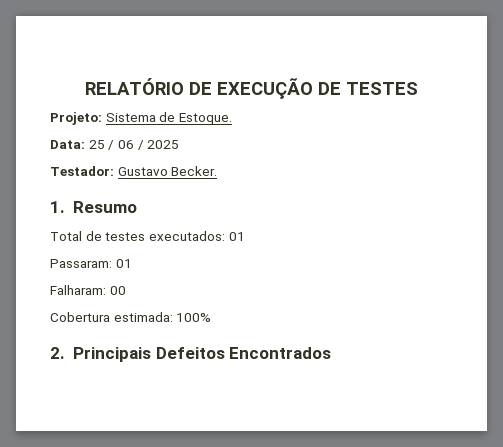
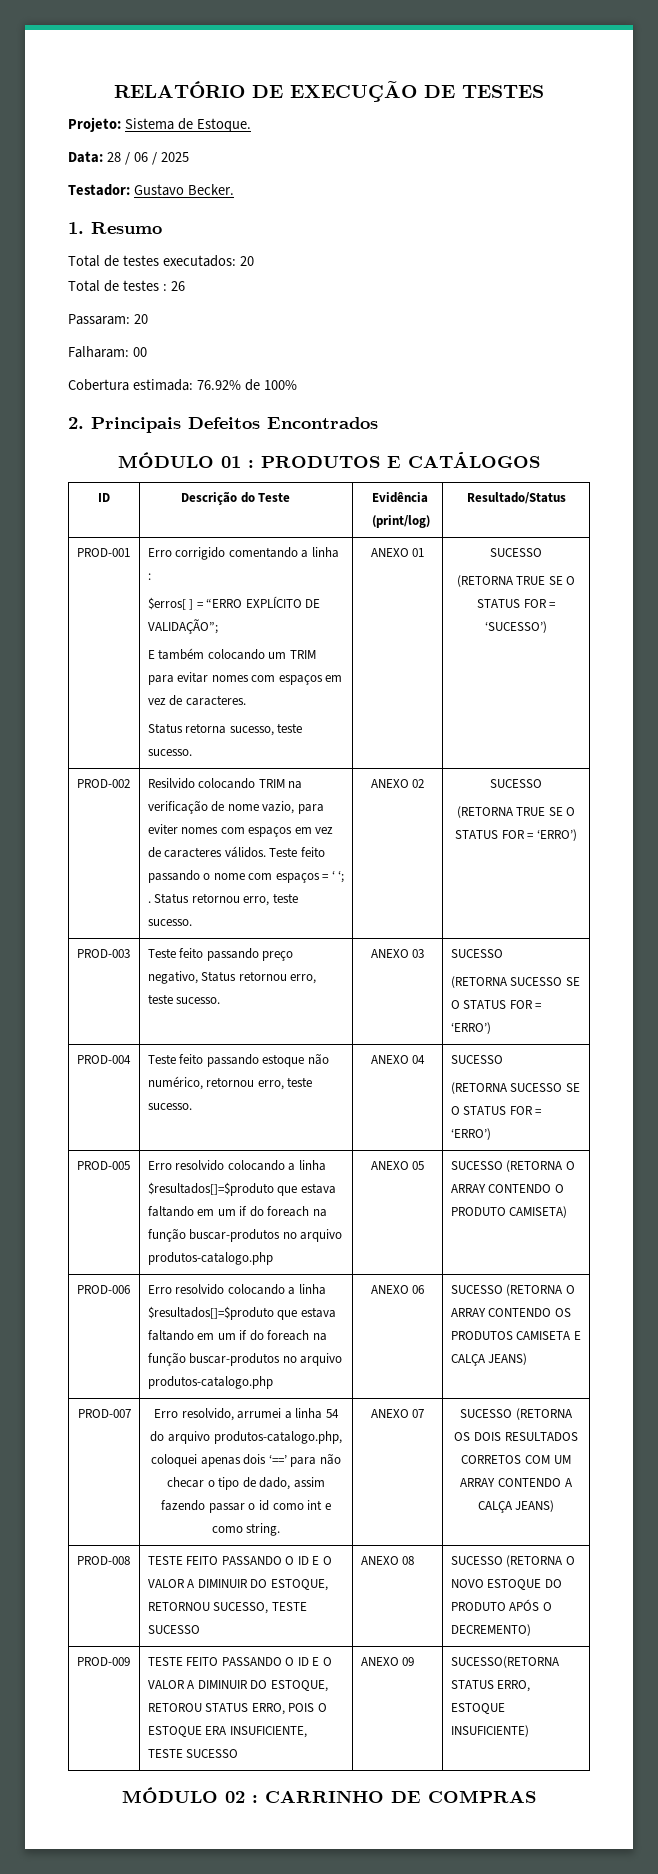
[88,140,105,149] 25 -> [106,152,121,162] 28
[228,232,245,241] 01 -> [239,256,254,266] [68,280,185,292] 20 // Total de testes : 26
[115,259,132,268] 01 -> [133,314,148,324] 20
(173, 317) none -> [196,379,260,391] 76.92% de
(332, 353) none -> [118,452,540,468] [98,493,110,502] [180,491,291,505] [371,492,428,503] [371,515,430,528] [466,492,566,504] [76,548,130,557] [147,547,339,560] [147,573,151,580] [147,596,321,610] [147,619,218,634] [147,648,316,660] [147,672,343,685] [147,695,246,706] [147,723,303,736] [147,749,192,756] [370,548,425,557] [490,548,542,557] [456,575,576,587] [476,599,557,608] [485,621,547,633] [76,779,130,788] [147,778,303,789] [147,800,324,814] [147,824,334,837] [147,846,325,858] [147,870,345,883] [147,893,298,906] [147,919,192,926] [370,779,425,788] [490,779,542,788] [456,806,576,818] [455,829,577,841] [76,949,130,958] [147,948,294,961] [147,971,317,984] [147,994,221,1004] [370,949,425,958] [450,949,503,958] [450,976,580,988] [450,1000,543,1009] [450,1022,491,1034] [76,1055,131,1064] [147,1053,329,1067] [147,1076,313,1090] [147,1103,192,1110] [370,1055,426,1064] [450,1055,503,1064] [450,1082,580,1094] [450,1106,543,1115] [450,1128,491,1140] [76,1161,130,1170] [147,1160,326,1171] [147,1182,336,1196] [147,1206,327,1217] [147,1228,343,1242] [147,1252,273,1265] [370,1161,425,1170] [450,1160,575,1172] [450,1184,564,1193] [450,1206,568,1218] [76,1285,130,1294] [147,1284,326,1295] [147,1306,336,1320] [147,1330,327,1341] [147,1352,343,1366] [147,1376,273,1389] [370,1285,425,1294] [450,1284,575,1296] [450,1308,571,1317] [450,1331,581,1340] [450,1353,528,1366] [77,1409,131,1418] [154,1408,339,1421] [150,1431,342,1444] [151,1453,341,1467] [167,1477,325,1490] [161,1500,331,1513] [211,1523,281,1536] [370,1409,425,1418] [460,1408,573,1420] [454,1432,578,1441] [461,1455,571,1464] [460,1478,573,1487] [477,1500,555,1513] [76,1556,130,1565] [147,1556,332,1565] [147,1579,328,1591] [147,1602,307,1614] [147,1625,200,1634] [360,1556,415,1565] [450,1555,575,1567] [450,1579,562,1590] [450,1599,552,1611] [450,1624,531,1636] [76,1657,130,1666] [147,1657,332,1666] [147,1680,328,1692] [147,1703,327,1715] [147,1726,307,1738] [147,1749,239,1758] [360,1657,415,1666] [450,1656,560,1668] [450,1680,531,1692] [450,1703,505,1714] [450,1725,529,1737] [122,1787,536,1803] // MÓDULO 01 : PRODUTOS E CATÁLOGOS // ID | Descrição do Teste | Evidência (print/log) | Resultado/Status // PROD-001 | Erro corrigido comentando a linha : // $erros[ ] = “ERRO EXPLÍCITO DE VALIDAÇÃO”; // E também colocando um TRIM para evitar nomes com espaços em vez de caracteres. // Status retorna sucesso, teste sucesso. | ANEXO 01 | SUCESSO // (RETORNA TRUE SE O STATUS FOR = ‘SUCESSO’) // PROD-002 | Resilvido colocando TRIM na verificação de nome vazio, para eviter nomes com espaços em vez de caracteres válidos. Teste feito passando o nome com espaços = ‘ ‘; . Status retornou erro, teste sucesso. | ANEXO 02 | SUCESSO // (RETORNA TRUE SE O STATUS FOR = ‘ERRO’) // PROD-003 | Teste feito passando preço negativo, Status retornou erro, teste sucesso. | ANEXO 03 | SUCESSO // (RETORNA SUCESSO SE O STATUS FOR = ‘ERRO’) // PROD-004 | Teste feito passando estoque não numérico, retornou erro, teste sucesso. | ANEXO 04 | SUCESSO // (RETORNA SUCESSO SE O STATUS FOR = ‘ERRO’) // PROD-005 | Erro resolvido colocando a linha $resultados[]=$produto que estava faltando em um if do foreach na função buscar-produtos no arquivo produtos-catalogo.php | ANEXO 05 | SUCESSO (RETORNA O ARRAY CONTENDO O PRODUTO CAMISETA) // PROD-006 | Erro resolvido colocando a linha $resultados[]=$produto que estava faltando em um if do foreach na função buscar-produtos no arquivo produtos-catalogo.php | ANEXO 06 | SUCESSO (RETORNA O ARRAY CONTENDO OS PRODUTOS CAMISETA E CALÇA JEANS) // PROD-007 | Erro resolvido, arrumei a linha 54 do arquivo produtos-catalogo.php, coloquei apenas dois ‘==’ para não checar o tipo de dado, assim fazendo passar o id como int e como string. | ANEXO 07 | SUCESSO (RETORNA OS DOIS RESULTADOS CORRETOS COM UM ARRAY CONTENDO A CALÇA JEANS) // PROD-008 | TESTE FEITO PASSANDO O ID E O VALOR A DIMINUIR DO ESTOQUE, RETORNOU SUCESSO, TESTE SUCESSO | ANEXO 08 | SUCESSO (RETORNA O NOVO ESTOQUE DO PRODUTO APÓS O DECREMENTO) // PROD-009 | TESTE FEITO PASSANDO O ID E O VALOR A DIMINUIR DO ESTOQUE, RETOROU STATUS ERRO, POIS O ESTOQUE ERA INSUFICIENTE, TESTE SUCESSO | ANEXO 09 | SUCESSO(RETORNA STATUS ERRO, ESTOQUE INSUFICIENTE) // MÓDULO 02 : CARRINHO DE COMPRAS

